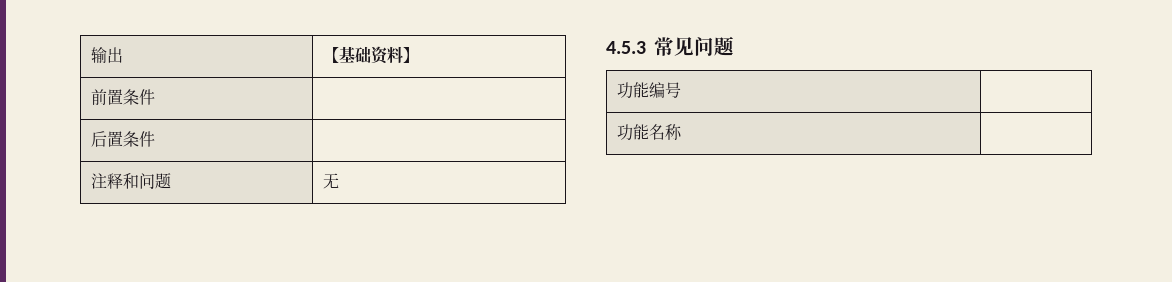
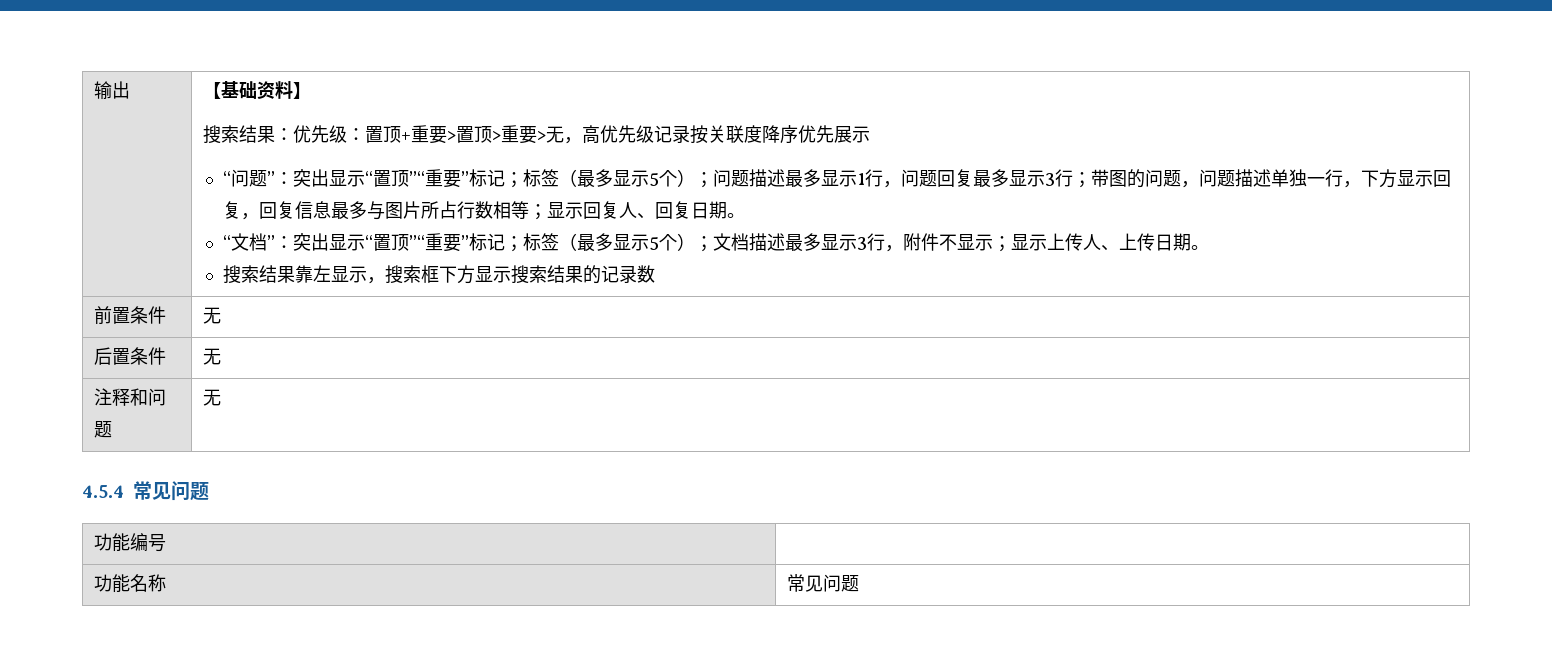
(420, 55) none -> [202,125,870,144] [222,169,1451,188] [222,201,745,220] [222,233,1209,252] [222,265,655,284] // 搜索结果：优先级：置顶+重要>置顶>重要>无，高优先级记录按关联度降序优先展示 // “问题”：突出显示“置顶”“重要”标记；标签（最多显示5个）；问题描述最多显示1行，问题回复最多显示3行；带图的问题，问题描述单独一行，下方显示回复，回复信息最多与图片所占行数相等；显示回复人、回复日期。 // “文档”：突出显示“置顶”“重要”标记；标签（最多显示5个）；文档描述最多显示3行，附件不显示；显示上传人、上传日期。 // 搜索结果靠左显示，搜索框下方显示搜索结果的记录数
(156, 97) none -> [202,307,221,324] 无
(156, 139) none -> [202,348,221,365] 无
[606,41,646,54] 4.5.3 -> [82,485,124,498] 4.5.4
(683, 132) none -> [786,574,859,592] 常见问题

